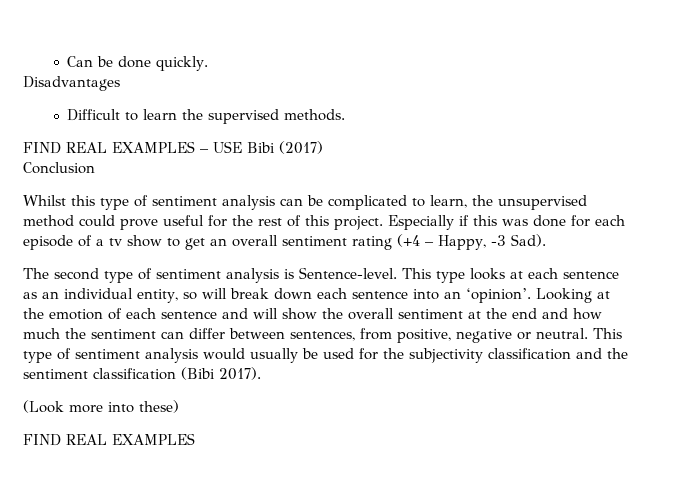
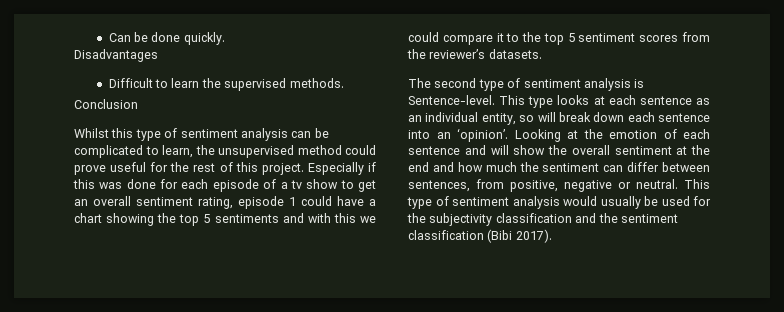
[23,141,323,154] // FIND REAL EXAMPLES – USE Bibi (2017) -> (344, 83) none
[352,234,546,250] rating (+4 – Happy, -3 Sad). -> [198,196,376,209] [74,213,376,226] [408,32,710,45] [407,49,542,59] rating, episode 1 could have a chart showing the top 5 sentiments and with this we could compare it to the top 5 sentiment scores from the reviewer’s datasets.
[23,400,179,413] [23,433,195,446] // (Look more into these) // FIND REAL EXAMPLES -> (552, 236) none

